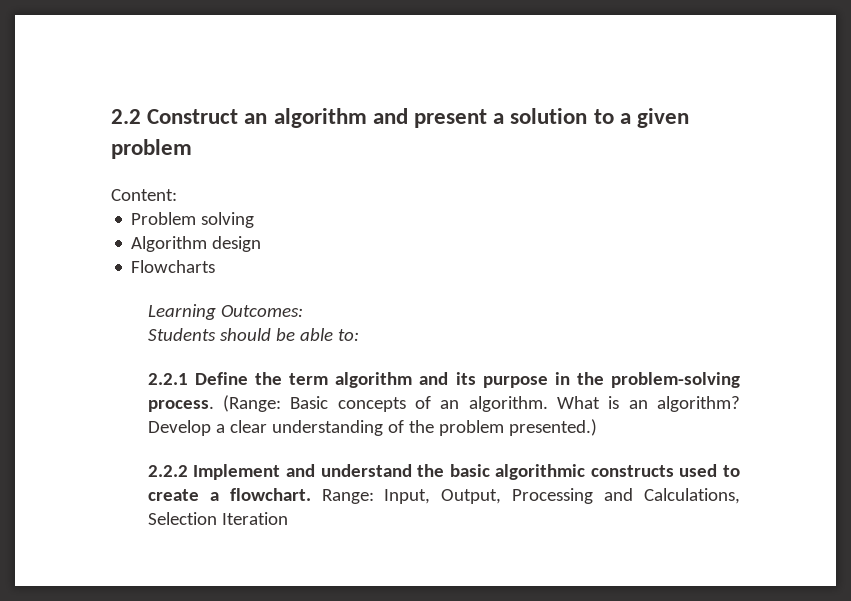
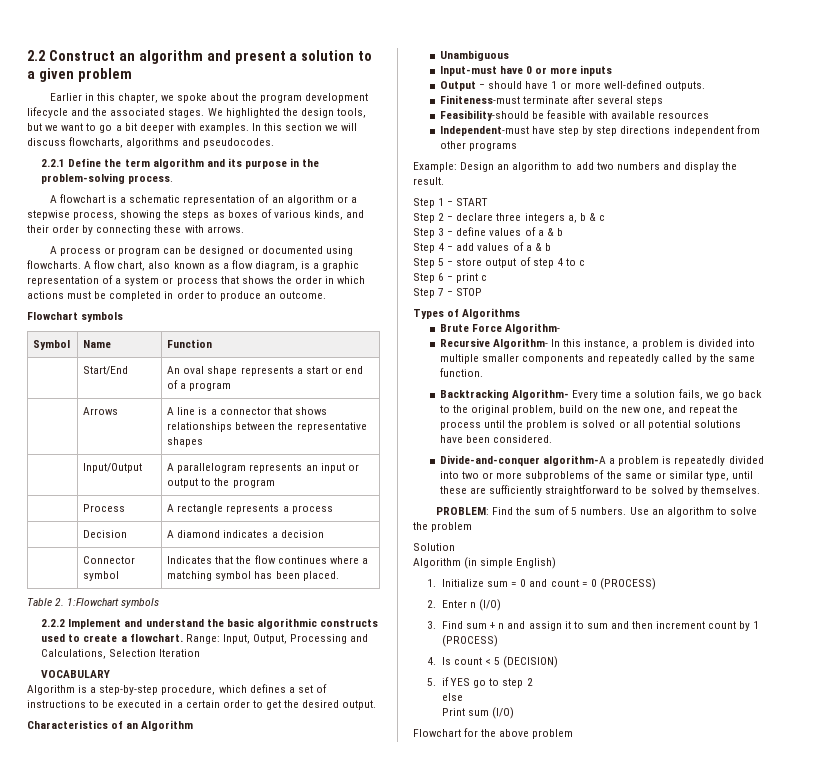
[111,189,177,201] [131,212,255,228] [131,236,262,252] [131,260,216,273] [147,304,303,320] [147,328,359,341] Content: // Problem solving // Algorithm design // Flowcharts // Learning Outcomes: // Students should be able to: -> [49,93,368,103] [27,107,366,118] [27,123,358,133] [27,137,275,148] Earlier in this chapter, we spoke about the program development lifecycle and the associated stages. We highlighted the design tools, but we want to go a bit deeper with examples. In this section we will discuss flowcharts, algorithms and pseudocodes.
[223,395,740,412] [147,419,597,436] (Range: Basic concepts of an algorithm. What is an algorithm? Develop a clear understanding of the problem presented.) -> [49,194,357,205] [27,209,365,220] [27,225,244,235] [49,246,353,256] [27,260,360,271] [27,275,366,286] [27,291,326,301] [27,312,124,322] [33,340,71,350] [83,340,112,348] [167,339,213,348] [83,366,129,375] [167,366,363,376] [167,380,232,391] [83,407,119,415] [167,407,327,415] [167,422,367,432] [167,437,204,447] [83,463,143,473] [167,463,359,473] [167,478,275,488] [83,504,126,512] [167,504,333,514] [83,530,128,538] [167,530,324,538] [83,556,136,564] [83,571,120,581] [167,555,368,564] [167,571,339,581] [27,598,160,608] // A flowchart is a schematic representation of an algorithm or a stepwise process, showing the steps as boxes of various kinds, and their order by connecting these with arrows. // A process or program can be designed or documented using flowcharts. A flow chart, also known as a flow diagram, is a graphic representation of a system or process that shows the order in which actions must be completed in order to produce an outcome. // Flowchart symbols // Symbol | Name | Function // | Start/End | An oval shape represents a start or end of a program // | Arrows | A line is a connector that shows relationships between the representative shapes // | Input/Output | A parallelogram represents an input or output to the program // | Process | A rectangle represents a process // | Decision | A diamond indicates a decision // | Connector symbol | Indicates that the flow continues where a matching symbol has been placed. // Table 2. 1:Flowchart symbols
(288, 518) none -> [41,670,111,678] [27,684,327,695] [27,700,377,710] [27,720,194,731] [439,50,509,61] [439,65,613,76] [439,80,705,91] [439,95,664,106] [439,110,710,121] [439,125,760,136] [439,141,518,151] [413,162,738,172] [413,177,444,185] [413,198,489,208] [413,213,605,223] [413,227,563,238] [413,242,551,253] [413,257,585,268] [413,273,488,283] [413,288,483,298] [413,308,521,319] [439,323,561,334] [439,338,755,349] [439,354,755,364] [439,368,483,377] [439,389,762,400] [439,405,739,415] [439,420,741,430] [439,435,553,443] [439,455,764,466] [439,470,754,481] [439,485,760,496] [435,506,757,517] [413,522,473,532] [413,543,455,551] [413,557,557,569] [427,578,656,590] [427,599,502,611] [427,621,760,631] [442,635,499,647] [427,656,559,668] [427,677,533,688] [441,693,463,701] [441,707,514,719] [413,728,574,739] // VOCABULARY // Algorithm is a step-by-step procedure, which defines a set of instructions to be executed in a certain order to get the desired output. // Characteristics of an Algorithm // Unambiguous // Input-must have 0 or more inputs // Output − should have 1 or more well-defined outputs. // Finiteness-must terminate after several steps // Feasibility-should be feasible with available resources // Independent-must have step by step directions independent from other programs // Example: Design an algorithm to add two numbers and display the result. // Step 1 − START // Step 2 − declare three integers a, b & c // Step 3 − define values of a & b // Step 4 − add values of a & b // Step 5 − store output of step 4 to c // Step 6 − print c // Step 7 − STOP // Types of Algorithms // Brute Force Algorithm- // Recursive Algorithm- In this instance, a problem is divided into multiple smaller components and repeatedly called by the same function. // Backtracking Algorithm- Every time a solution fails, we go back to the original problem, build on the new one, and repeat the process until the problem is solved or all potential solutions have been considered. // Divide-and-conquer algorithm-A a problem is repeatedly divided into two or more subproblems of the same or similar type, until these are sufficiently straightforward to be solved by themselves. // PROBLEM: Find the sum of 5 numbers. Use an algorithm to solve the problem // Solution // Algorithm (in simple English) // 1. Initialize sum = 0 and count = 0 (PROCESS) // 2. Enter n (I/O) // 3. Find sum + n and assign it to sum and then increment count by 1 (PROCESS) // 4. Is count < 5 (DECISION) // 5. if YES go to step 2 // else // Print sum (I/O) // Flowchart for the above problem

